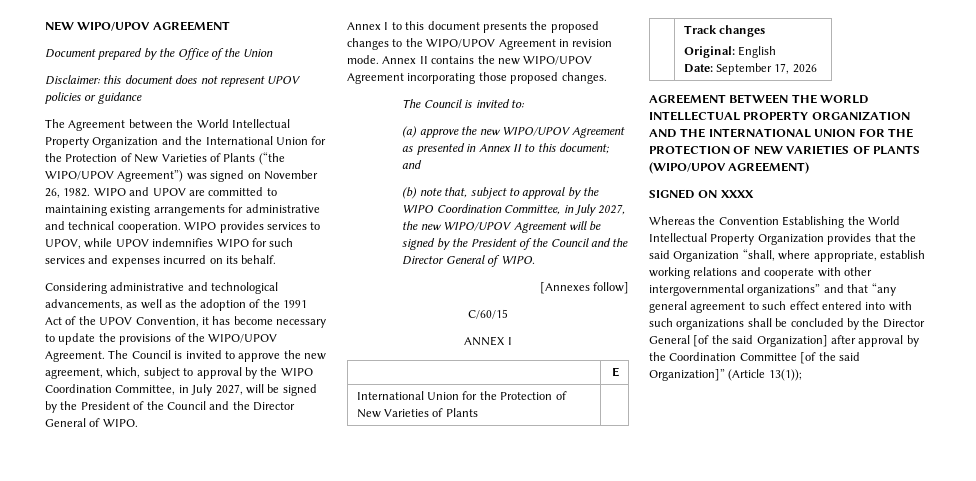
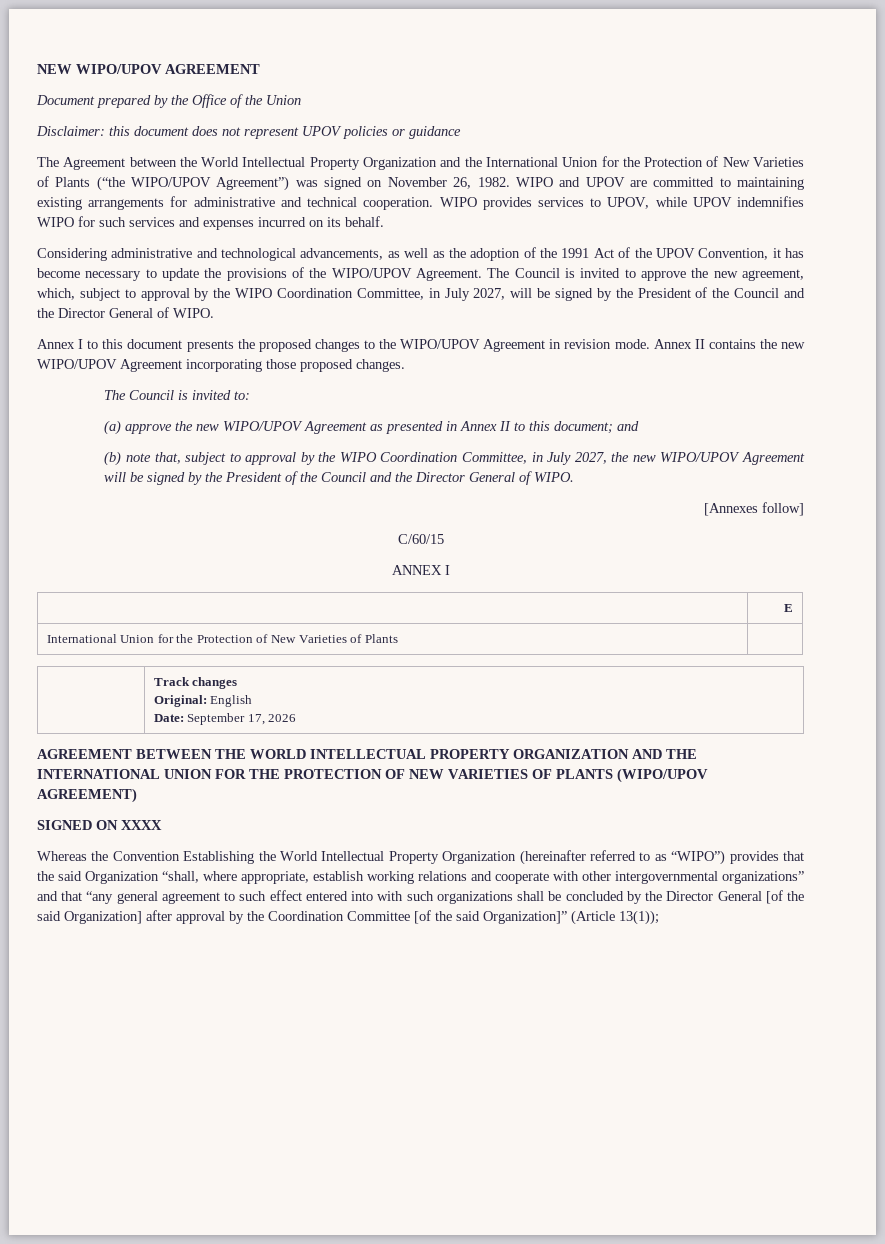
(824, 239) none -> [519,850,726,865] (hereinafter referred to as “WIPO”)

